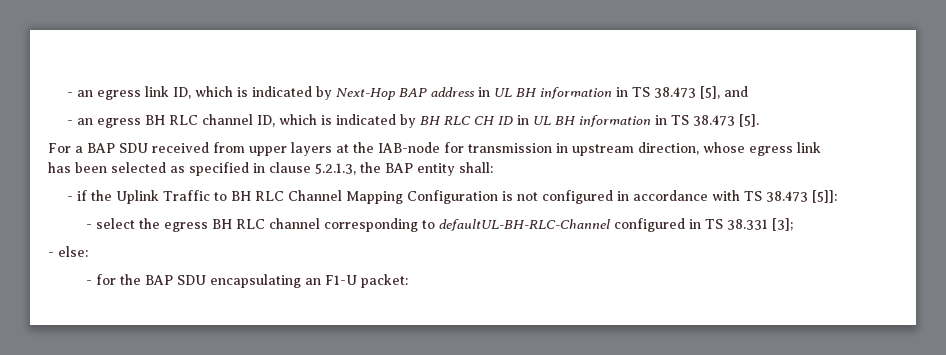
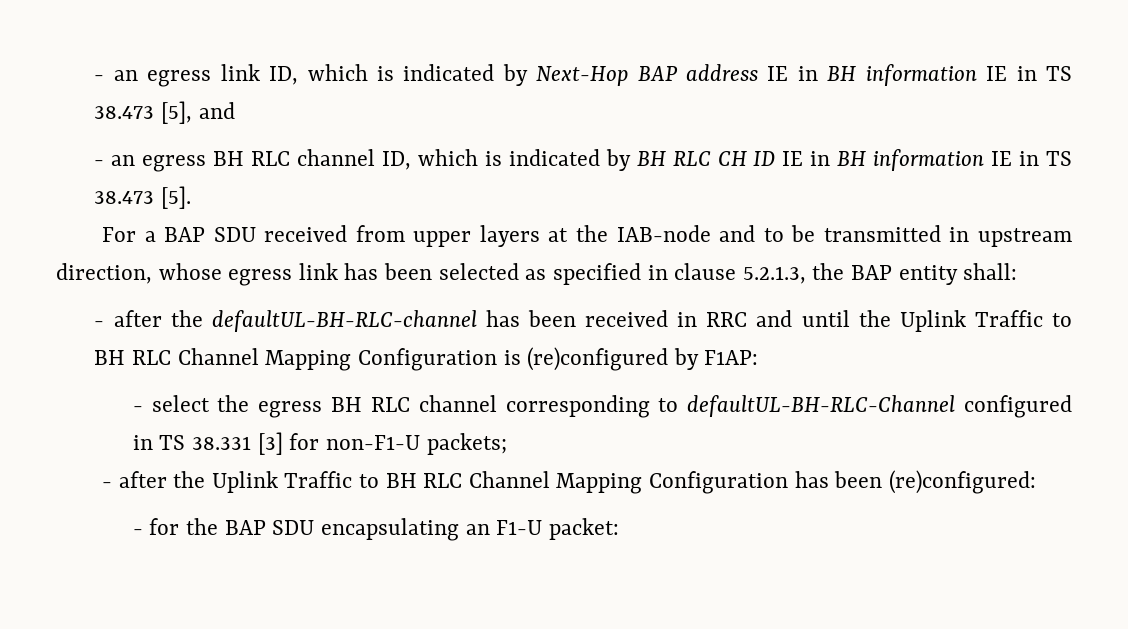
[477,87,612,99] in UL BH information -> [767,64,1008,86] IE in BH information IE
[516,115,651,127] in UL BH information -> [782,149,1013,171] IE in BH information IE
[444,142,552,153] for transmission -> [719,225,941,242] and to be transmitted
[76,190,87,201] if -> [113,310,850,332] after the defaultUL-BH-RLC-channel has been received in RRC and until
[516,190,837,204] not configured in accordance with TS 38.473 [5]]: -> [527,347,759,371] (re)configured by F1AP:
[771,218,793,231] [48,246,88,257] [3]; // - else: -> [257,432,507,455] [101,470,1036,494] [3] for non-F1-U packets; // - after the Uplink Traffic to BH RLC Channel Mapping Configuration has been (re)configured:

